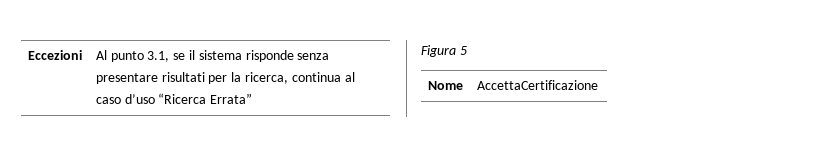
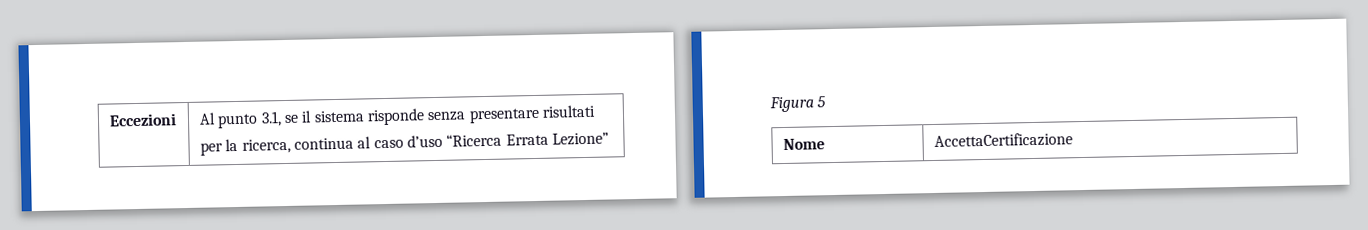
[210,93,253,104] Errata” -> [505,132,609,146] Errata Lezione”

